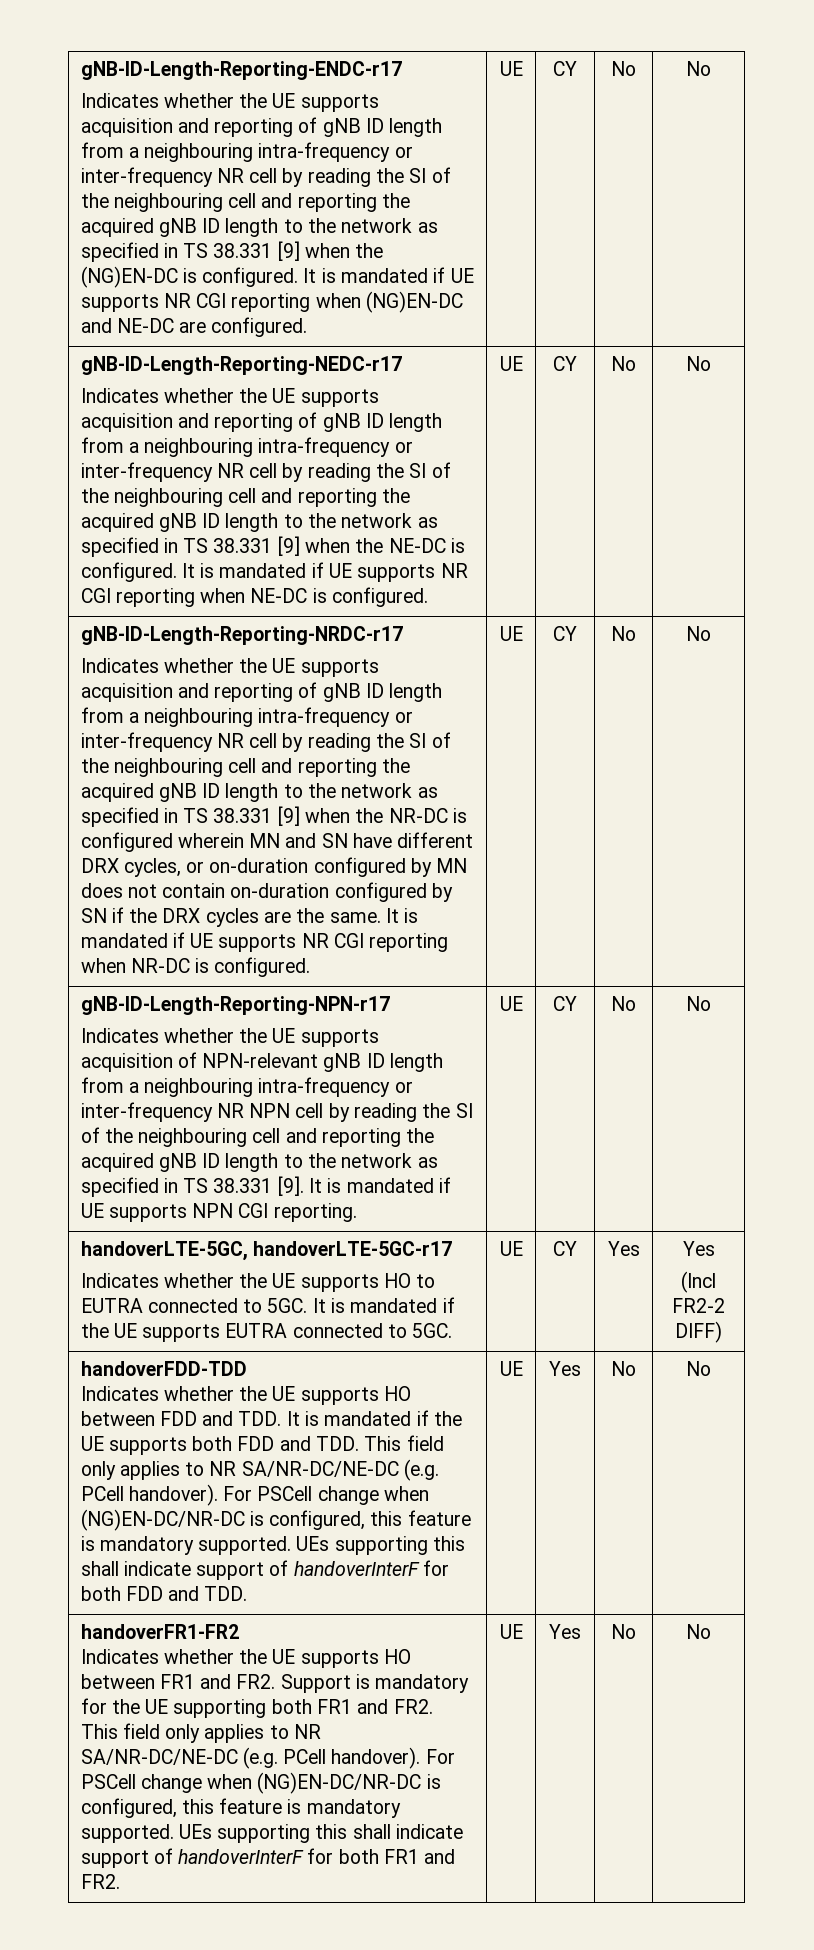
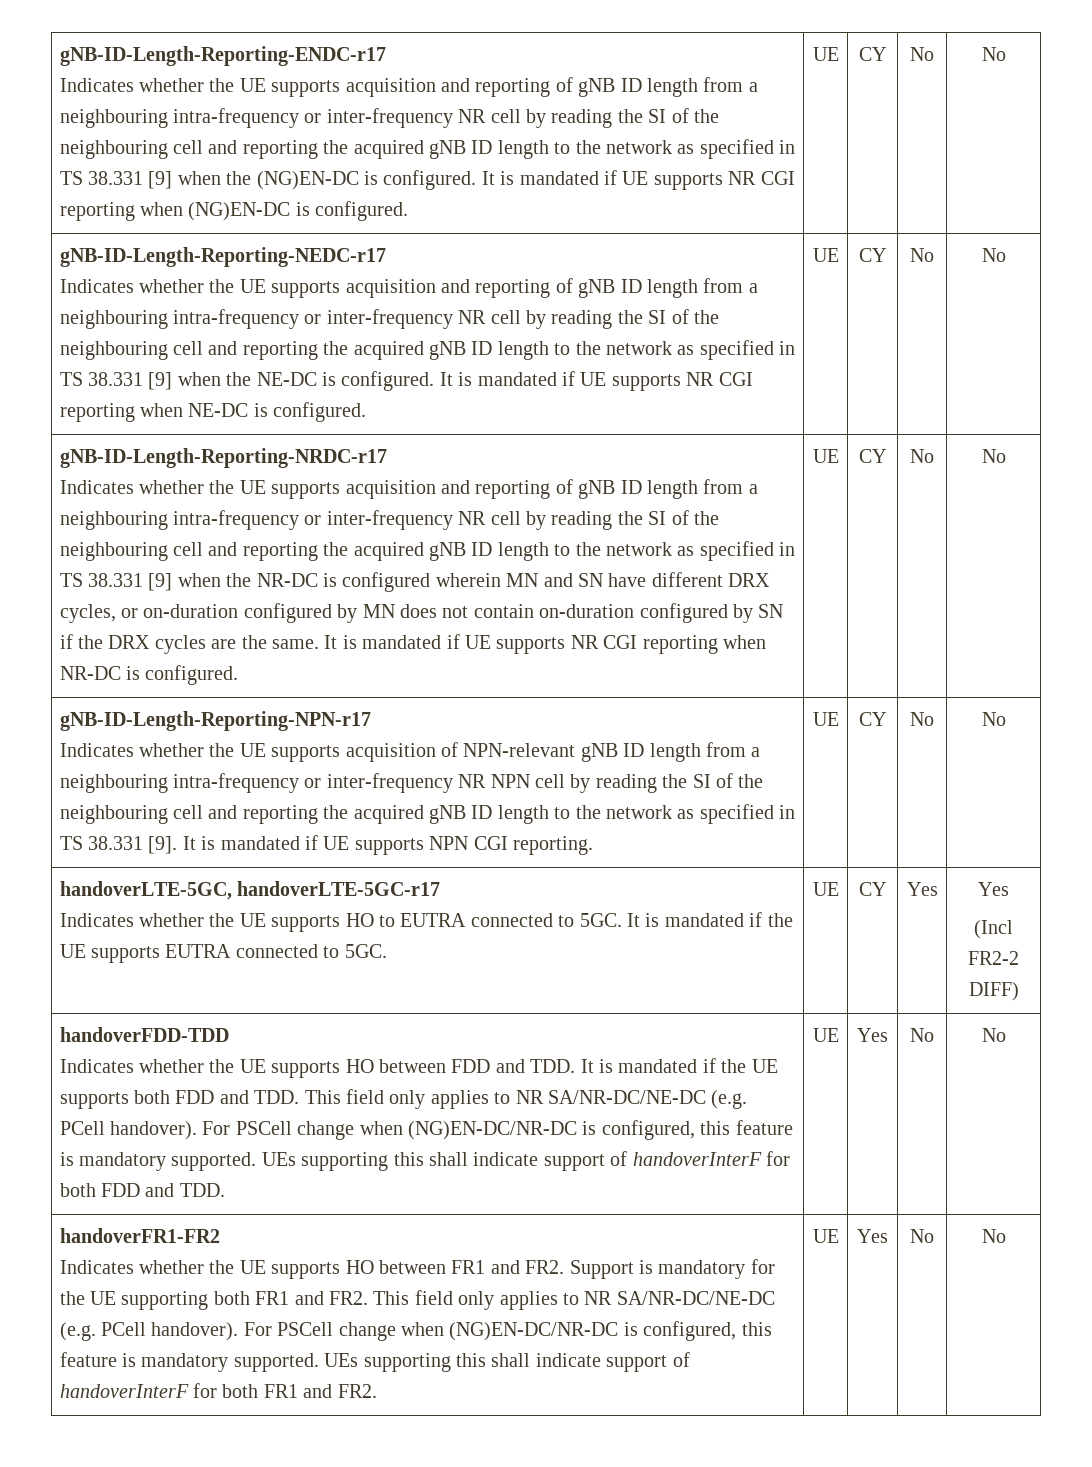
[80,318,207,333] and NE-DC are -> [295,202,310,216] is

